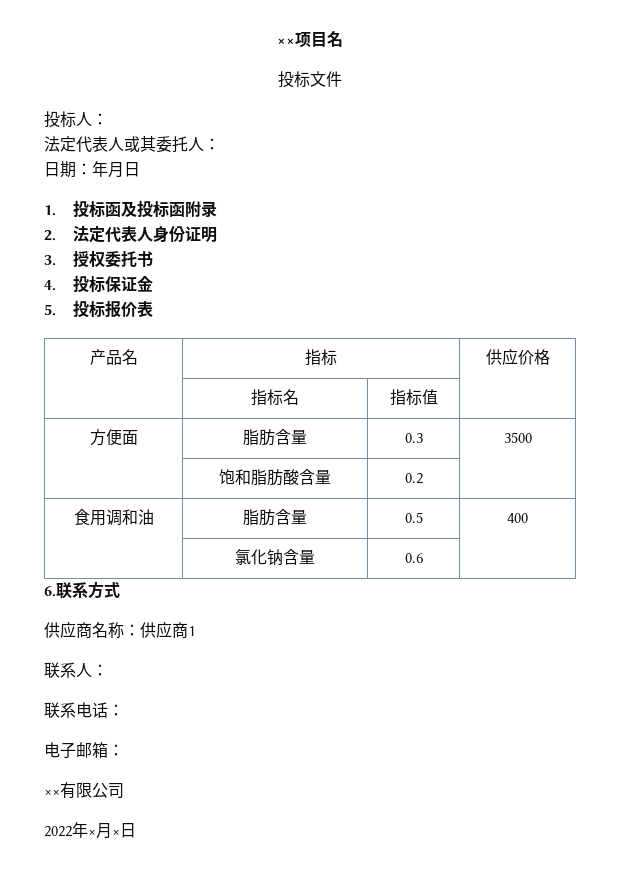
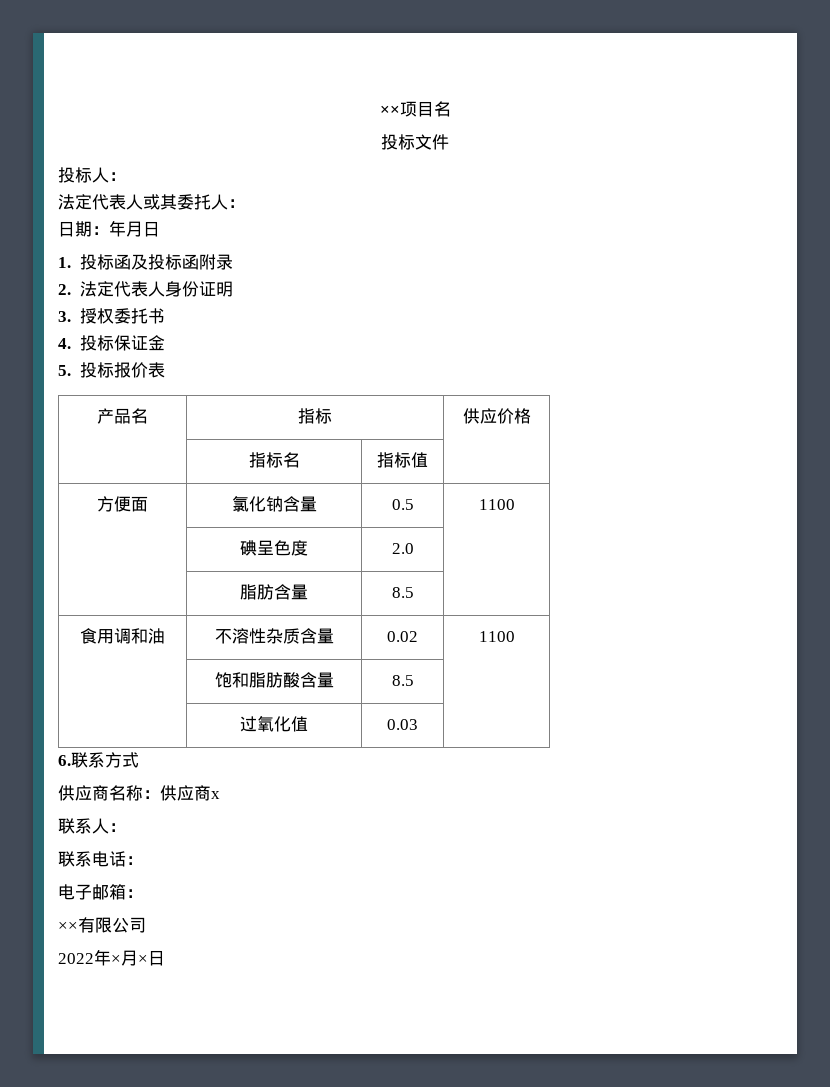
[243,429,307,446] [404,433,423,443] [503,432,532,443] [219,469,331,486] [404,473,423,484] [73,509,154,526] [243,509,307,526] [404,512,423,523] [507,513,528,523] [235,549,315,566] [404,553,423,563] 脂肪含量 | 0.3 | 3500 // | 饱和脂肪酸含量 | 0.2 | // 食用调和油 | 脂肪含量 | 0.5 | 400 // | 氯化钠含量 | 0.6 -> [231,496,317,512] [391,499,414,510] [478,499,515,510] [239,540,308,556] [391,543,414,554] [239,584,308,600] [391,587,414,598] [80,628,165,644] [214,628,334,644] [387,631,418,642] [478,631,515,642] [214,672,334,688] [391,675,414,686] [239,716,308,732] [387,719,418,730] 氯化钠含量 | 0.5 | 1100 // | 碘呈色度 | 2.0 | // | 脂肪含量 | 8.5 | // 食用调和油 | 不溶性杂质含量 | 0.02 | 1100 // | 饱和脂肪酸含量 | 8.5 | // | 过氧化值 | 0.03
[188,626,195,636] 1 -> [211,791,220,799] x

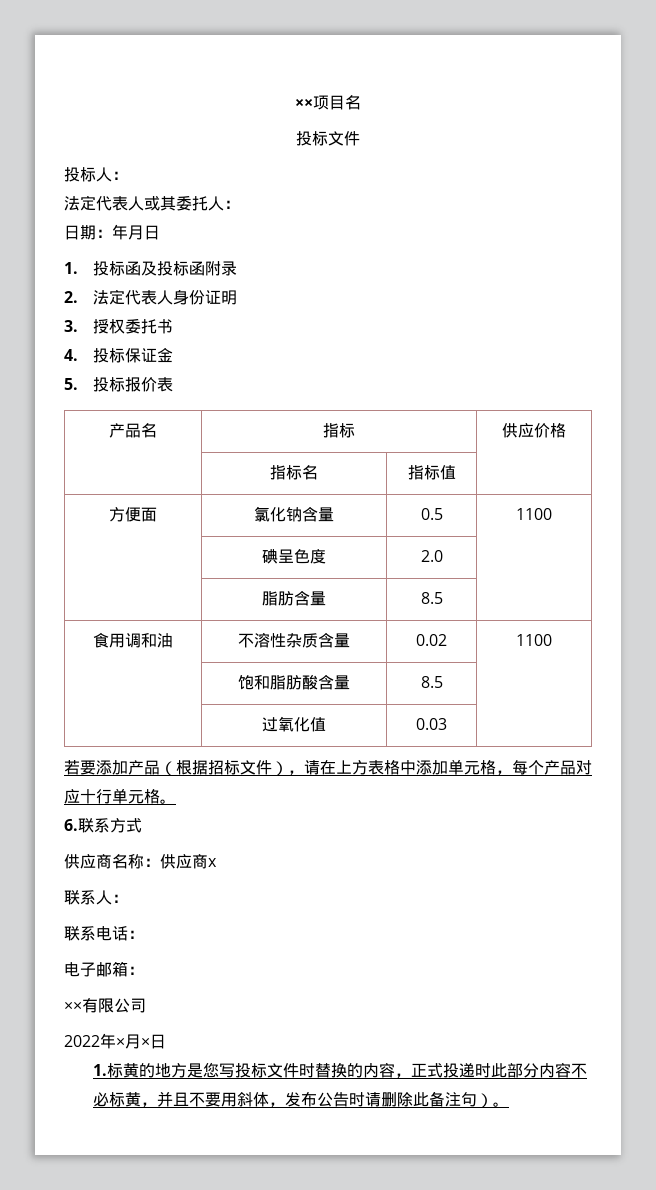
(418, 724) none -> [64,759,592,776] [64,788,176,804] // 若要添加产品（根据招标文件），请在上方表格中添加单元格，每个产品对应十行单元格。
(165, 958) none -> [93,1062,588,1078] [93,1091,510,1108] // 1.标黄的地方是您写投标文件时替换的内容，正式投递时此部分内容不必标黄，并且不要用斜体，发布公告时请删除此备注句）。

